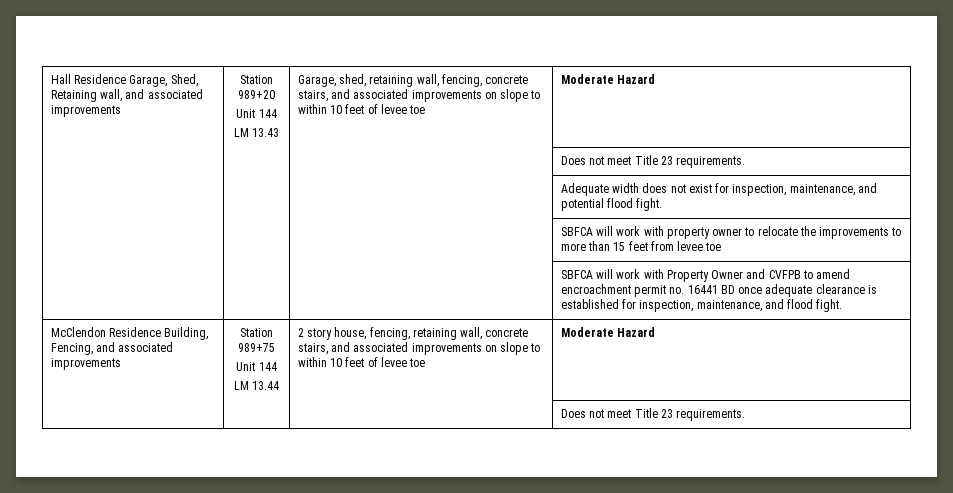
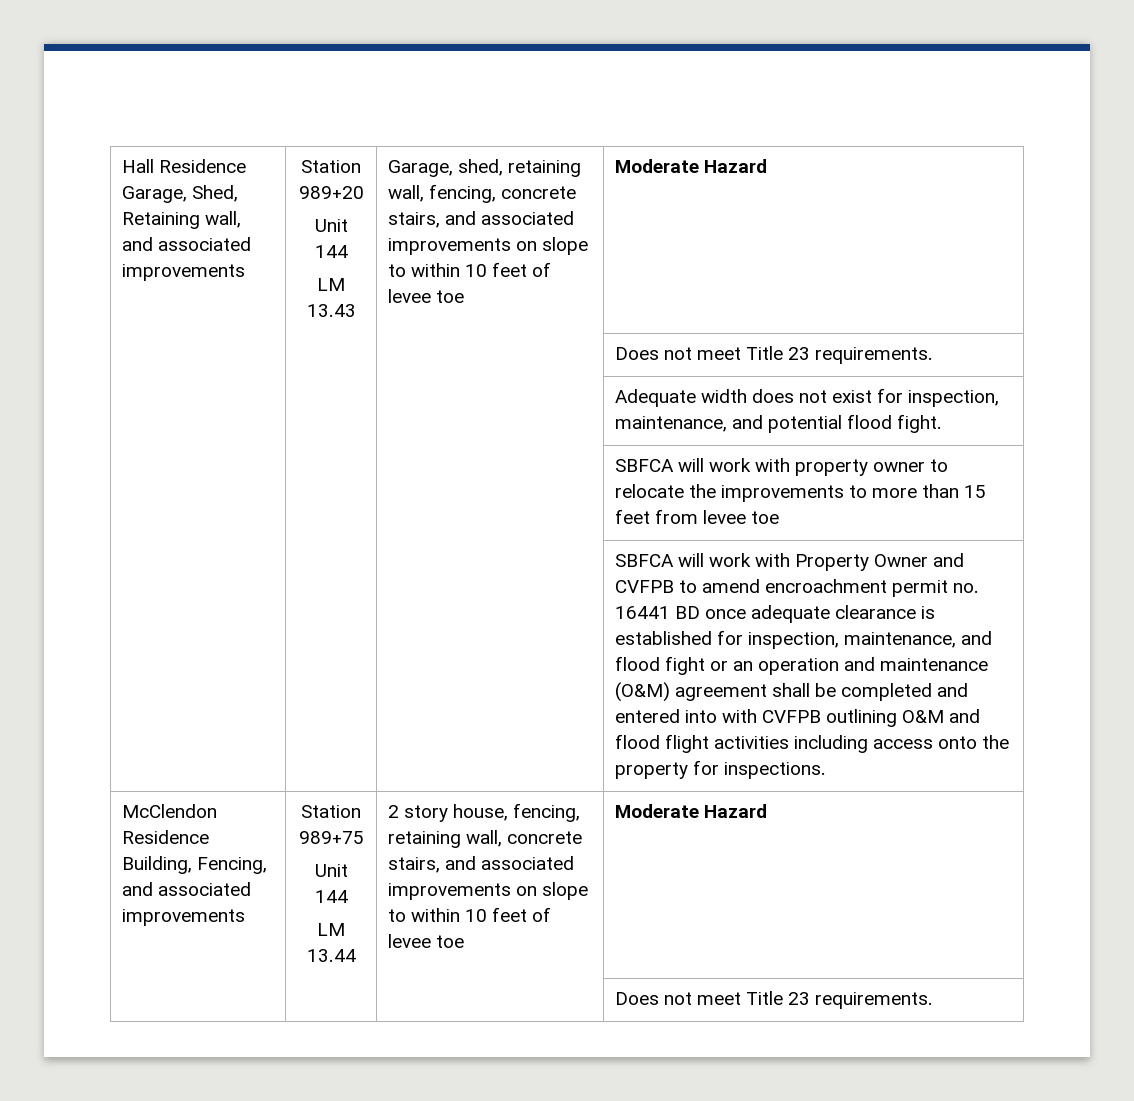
[816,299,843,312] fight. -> [664,656,989,675] [614,682,969,702] [614,709,981,727] [614,734,1010,753] [614,760,826,779] fight or an operation and maintenance (O&M) agreement shall be completed and entered into with CVFPB outlining O&M and flood flight activities including access onto the property for inspections.

